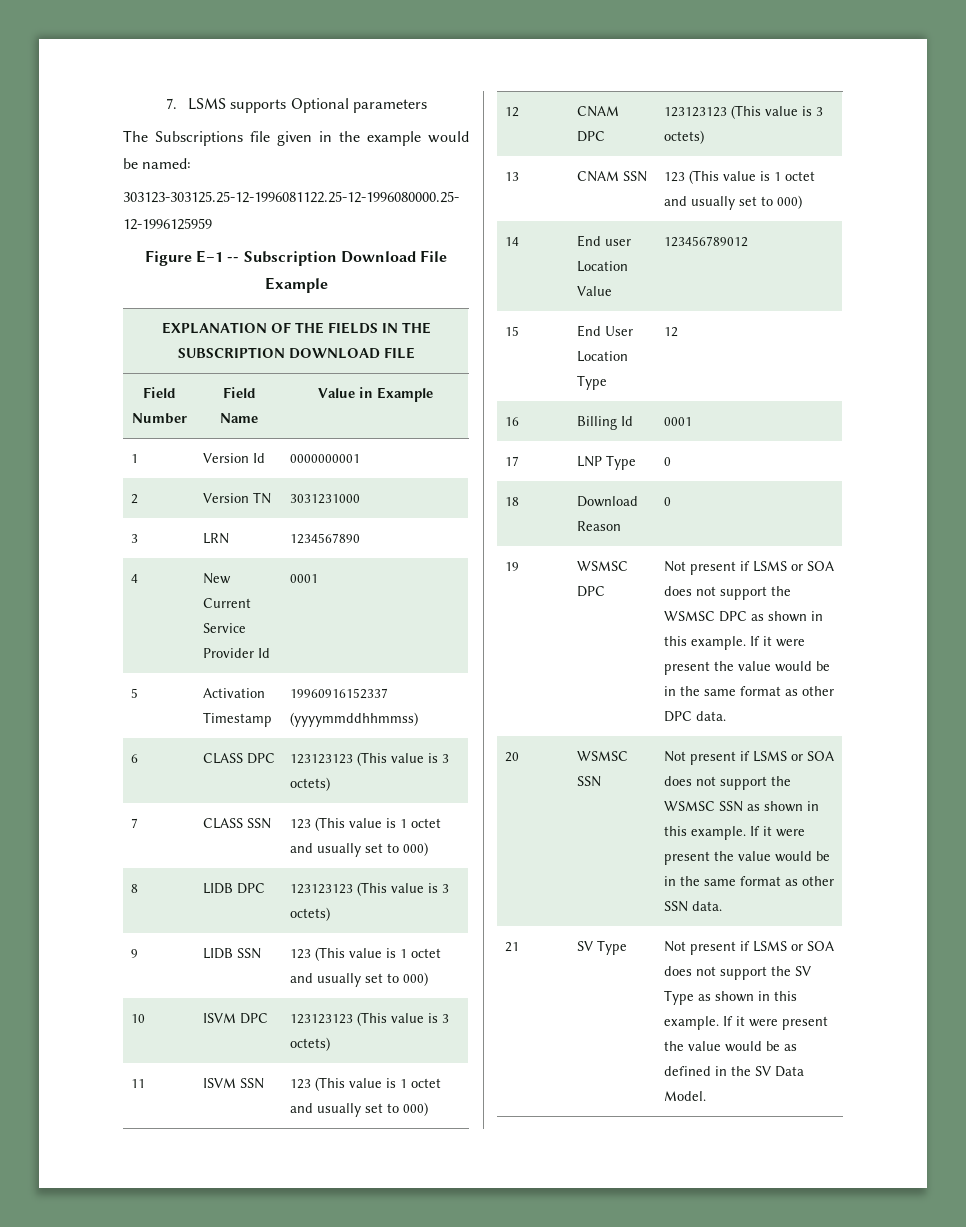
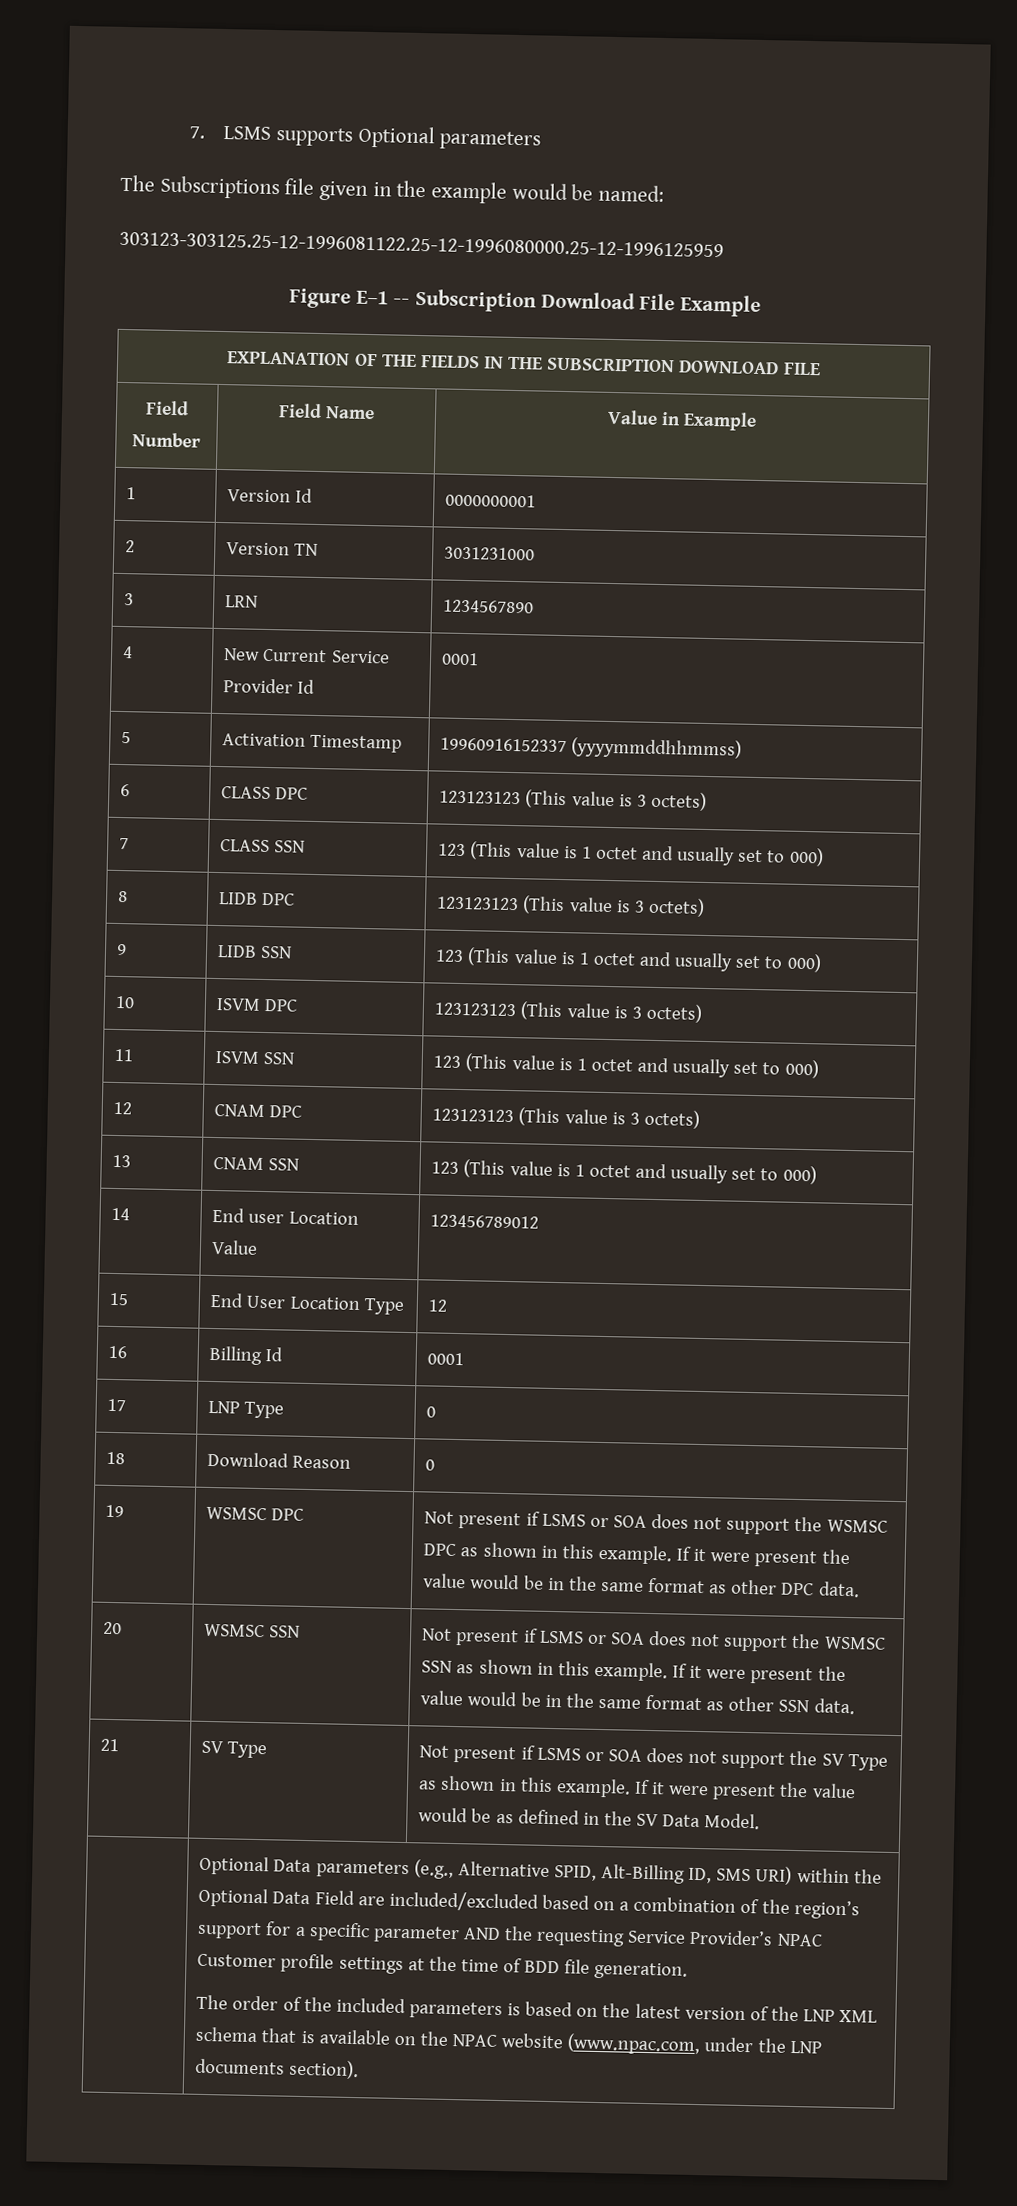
(706, 1096) none -> [199,1855,882,1885] [198,1887,860,1920] [197,1921,823,1947] [197,1953,689,1980] [196,1994,878,2023] [195,2026,822,2056] [195,2058,360,2080] // | Optional Data parameters (e.g., Alternative SPID, Alt-Billing ID, SMS URI) within the Optional Data Field are included/excluded based on a combination of the region’s support for a specific parameter AND the requesting Service Provider’s NPAC Customer profile settings at the time of BDD file generation. // The order of the included parameters is based on the latest version of the LNP XML schema that is available on the NPAC website (www.npac.com, under the LNP documents section).

